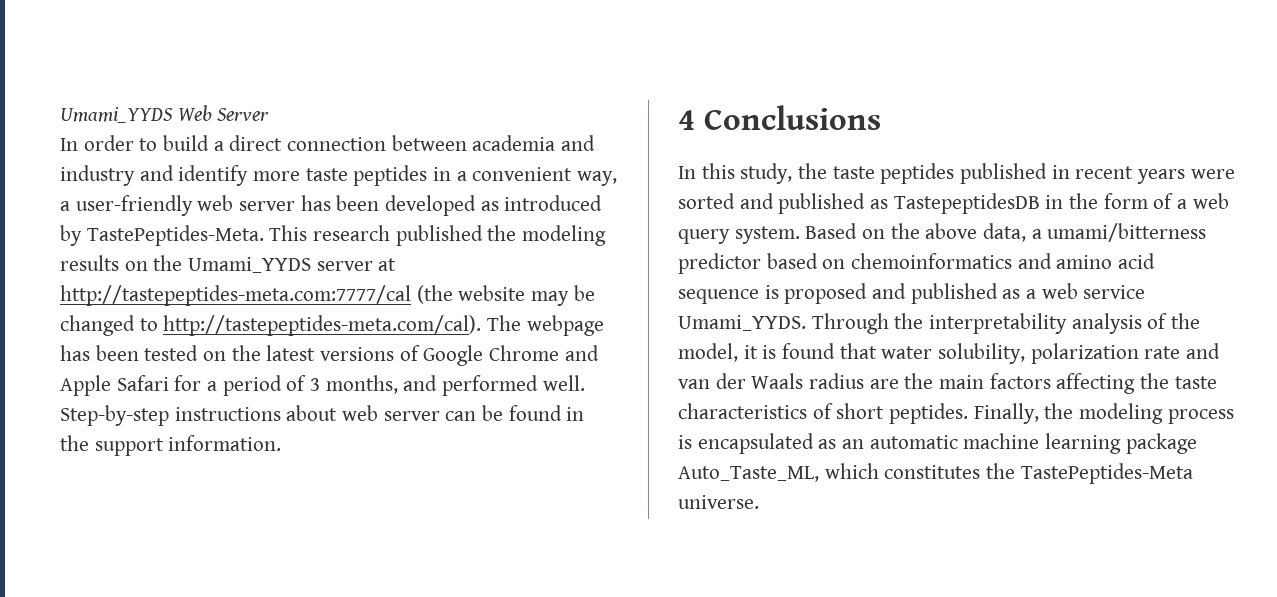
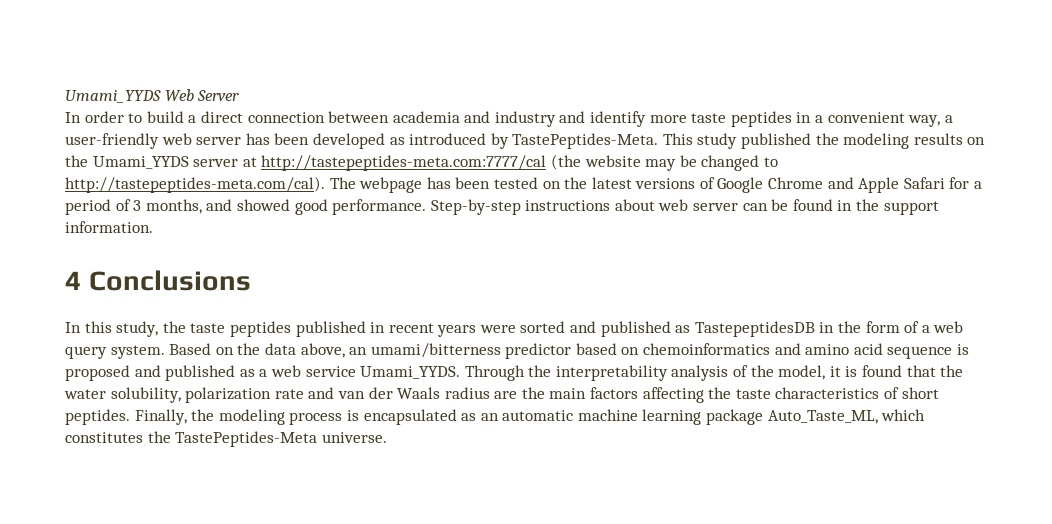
[313,225,391,241] research -> [697,133,738,149] study
[442,375,585,396] performed well. -> [236,199,427,215] showed good performance.
[925,223,1042,242] above data, a -> [264,343,368,358] data above, an
(877, 351) none -> [940,365,964,377] the

